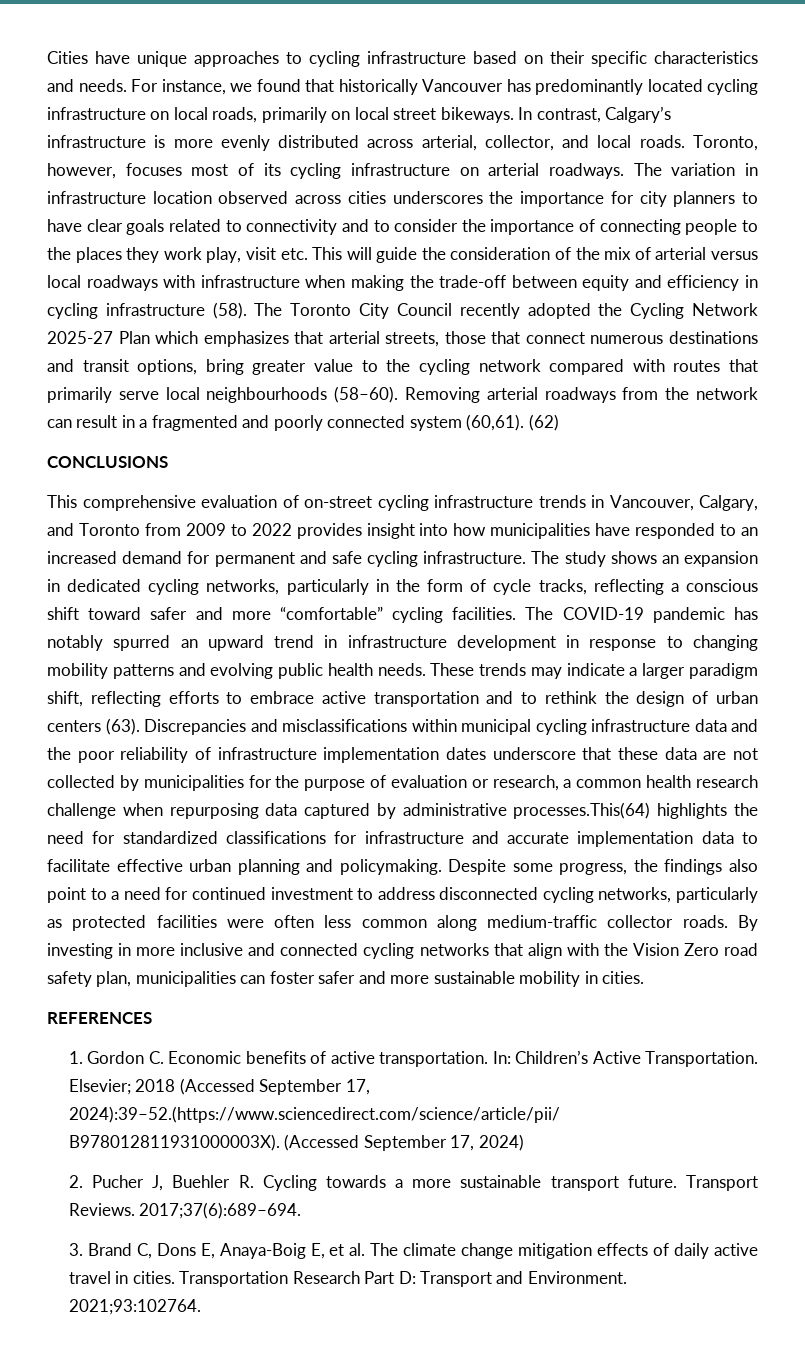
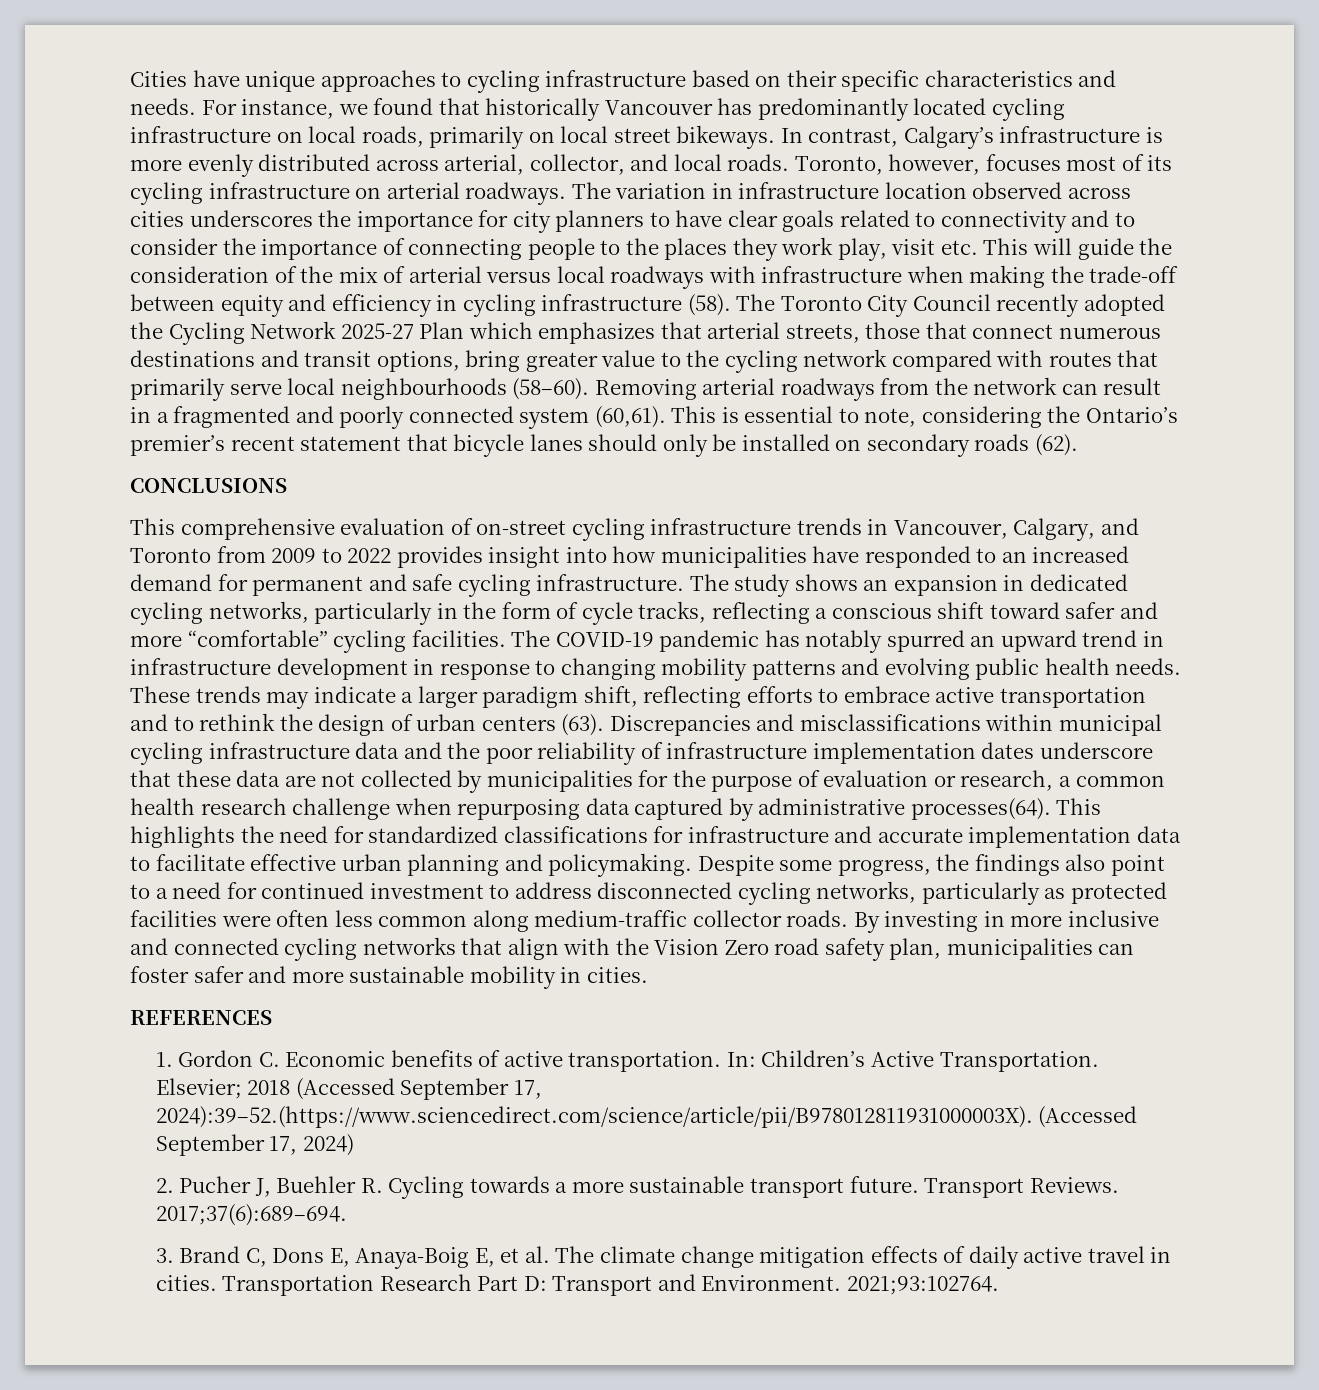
[528,414,559,431] (62) -> [671,406,1179,428] [130,434,1078,457] This is essential to note, considering the Ontario’s premier’s recent statement that bicycle lanes should only be installed on secondary roads (62).
[513,802,651,819] processes.This(64) -> [910,798,1102,820] processes(64). This

